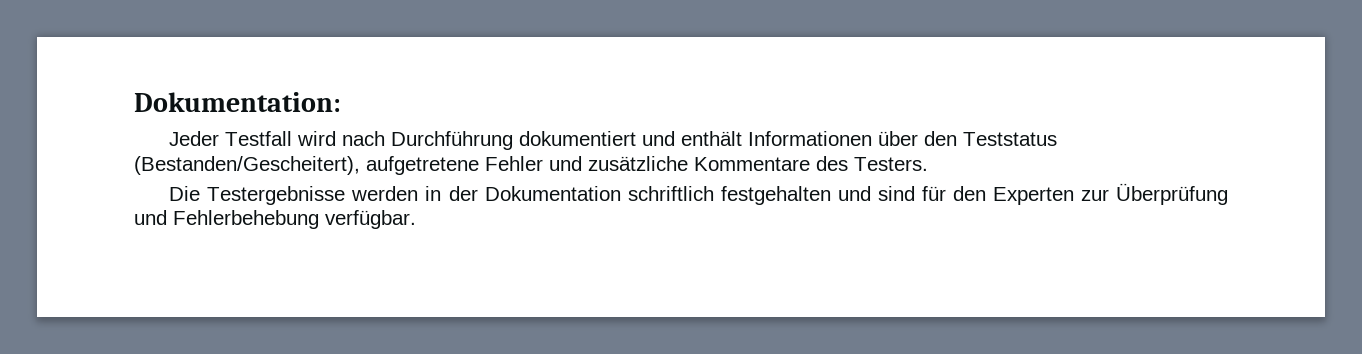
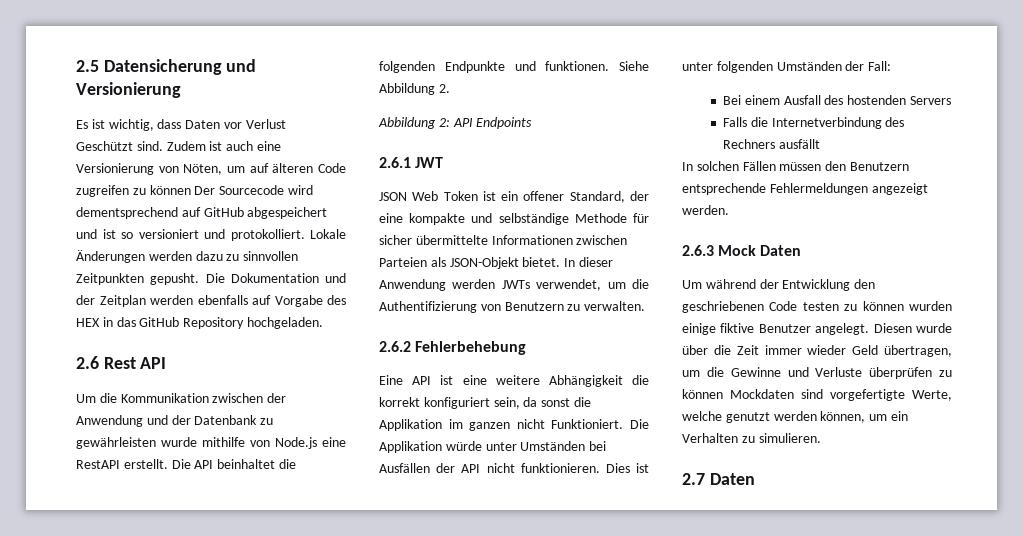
[134,92,341,112] [169,131,1058,150] [134,156,928,175] [169,183,1228,205] [134,210,416,229] Dokumentation: // Jeder Testfall wird nach Durchführung dokumentiert und enthält Informationen über den Teststatus (Bestanden/Gescheitert), aufgetretene Fehler und zusätzliche Kommentare des Testers. // Die Testergebnisse werden in der Dokumentation schriftlich festgehalten und sind für den Experten zur Überprüfung und Fehlerbehebung verfügbar. -> [76,59,257,75] [76,82,181,98] [76,119,286,131] [76,141,281,151] [76,163,346,175] [76,185,313,197] [76,207,328,219] [76,229,346,241] [76,250,299,263] [76,273,346,285] [76,295,346,307] [76,317,323,329] [76,356,167,369] [76,393,287,403] [76,415,274,427] [76,437,346,449] [76,459,296,469] [379,61,649,73] [379,83,450,95] [378,117,533,129] [379,157,444,168] [379,191,649,203] [379,213,649,225] [379,235,628,245] [379,257,613,269] [379,279,649,291] [379,301,646,313] [379,341,527,355] [379,375,649,387] [379,397,591,409] [379,419,649,431] [379,441,607,453] [379,463,649,473] [682,61,892,73] [723,95,952,105] [723,117,905,129] [723,139,820,149] [682,161,909,171] [682,183,928,195] [682,205,729,215] [682,245,802,256] [682,279,876,291] [682,301,952,313] [682,323,952,335] [682,345,952,357] [682,367,952,379] [682,389,952,401] [682,411,908,423] [682,433,821,443] [682,473,755,485] 2.5 Datensicherung und Versionierung // Es ist wichtig, dass Daten vor Verlust Geschützt sind. Zudem ist auch eine Versionierung von Nöten, um auf älteren Code zugreifen zu können Der Sourcecode wird dementsprechend auf GitHub abgespeichert und ist so versioniert und protokolliert. Lokale Änderungen werden dazu zu sinnvollen Zeitpunkten gepusht. Die Dokumentation und der Zeitplan werden ebenfalls auf Vorgabe des HEX in das GitHub Repository hochgeladen. // 2.6 Rest API // Um die Kommunikation zwischen der Anwendung und der Datenbank zu gewährleisten wurde mithilfe von Node.js eine RestAPI erstellt. Die API beinhaltet die folgenden Endpunkte und funktionen. Siehe Abbildung 2. // Abbildung 2: API Endpoints // 2.6.1 JWT // JSON Web Token ist ein offener Standard, der eine kompakte und selbständige Methode für sicher übermittelte Informationen zwischen Parteien als JSON-Objekt bietet. In dieser Anwendung werden JWTs verwendet, um die Authentifizierung von Benutzern zu verwalten. // 2.6.2 Fehlerbehebung // Eine API ist eine weitere Abhängigkeit die korrekt konfiguriert sein, da sonst die Applikation im ganzen nicht Funktioniert. Die Applikation würde unter Umständen bei Ausfällen der API nicht funktionieren. Dies ist unter folgenden Umständen der Fall: // Bei einem Ausfall des hostenden Servers // Falls die Internetverbindung des Rechners ausfällt // In solchen Fällen müssen den Benutzern entsprechende Fehlermeldungen angezeigt werden. // 2.6.3 Mock Daten // Um während der Entwicklung den geschriebenen Code testen zu können wurden einige fiktive Benutzer angelegt. Diesen wurde über die Zeit immer wieder Geld übertragen, um die Gewinne und Verluste überprüfen zu können Mockdaten sind vorgefertigte Werte, welche genutzt werden können, um ein Verhalten zu simulieren. // 2.7 Daten

